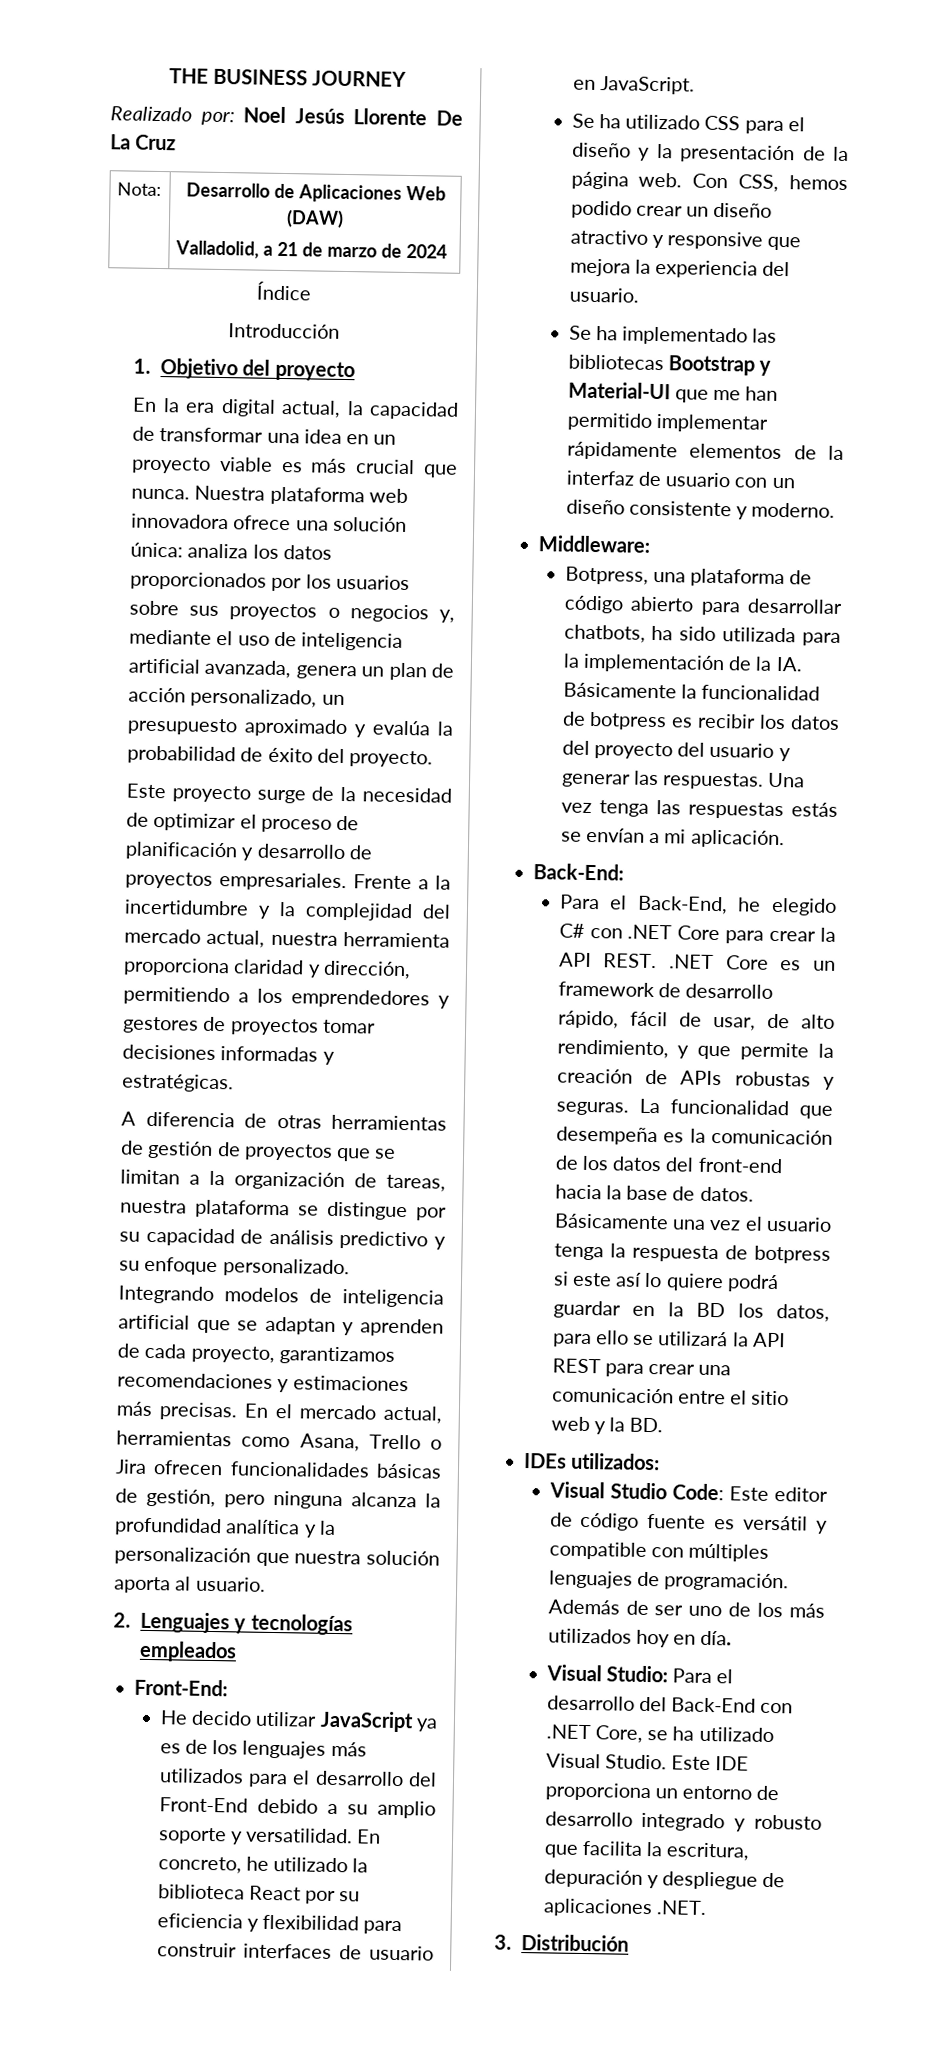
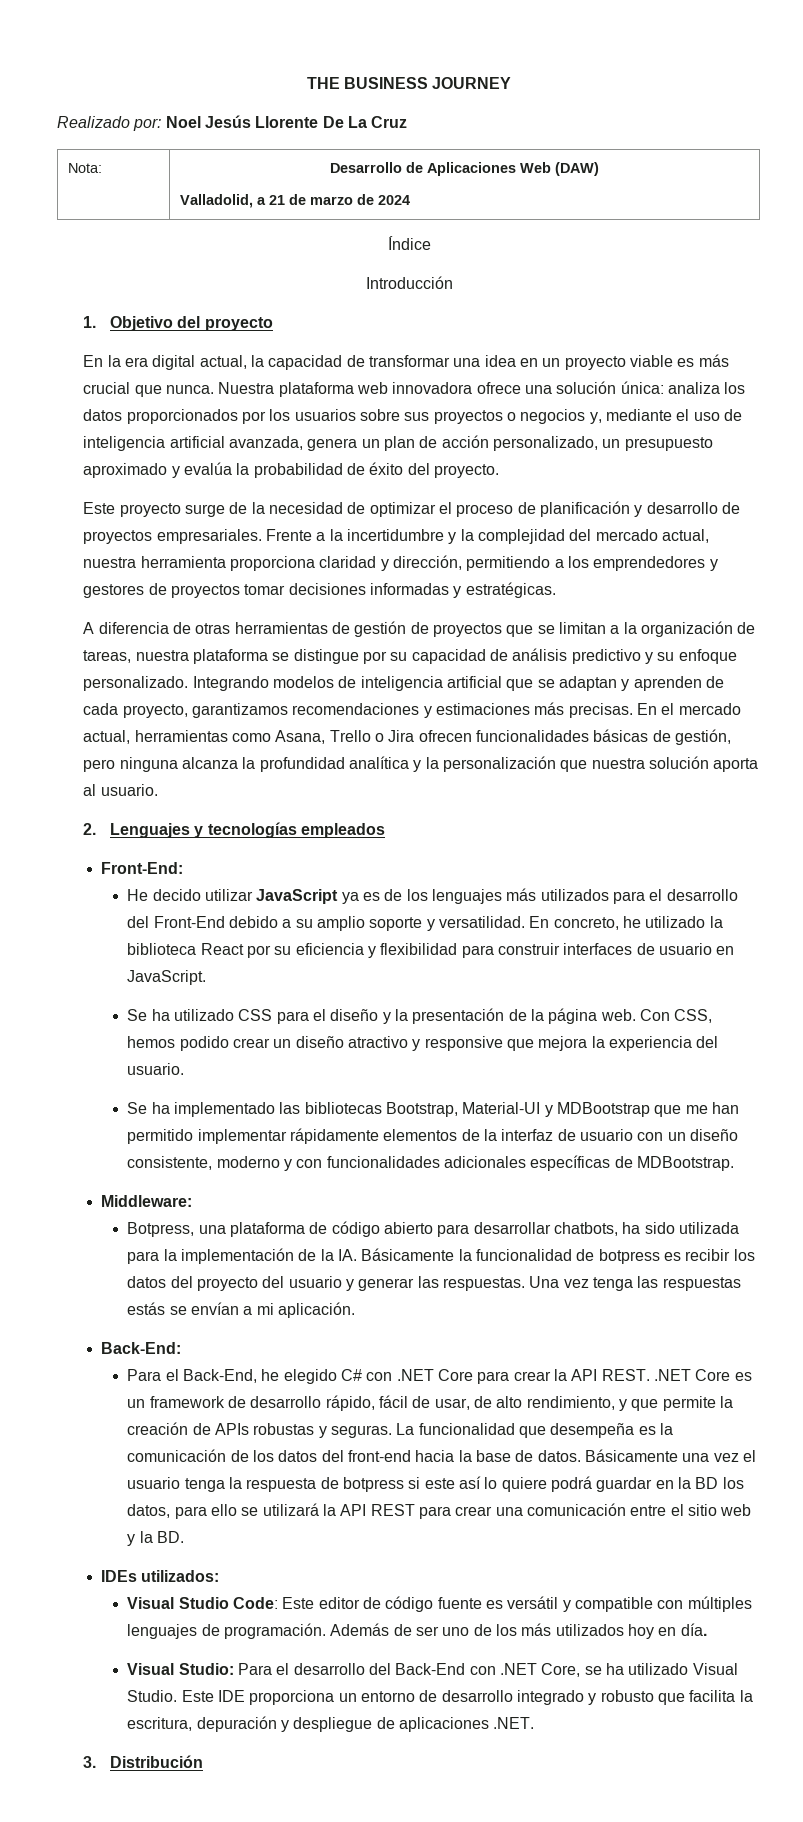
[667,355,772,376] [567,381,671,400] Bootstrap y Material-UI -> [386,1102,651,1117] Bootstrap, Material-UI y MDBootstrap
[628,500,836,520] consistente y moderno. -> [127,1155,735,1171] consistente, moderno y con funcionalidades adicionales específicas de MDBootstrap.

